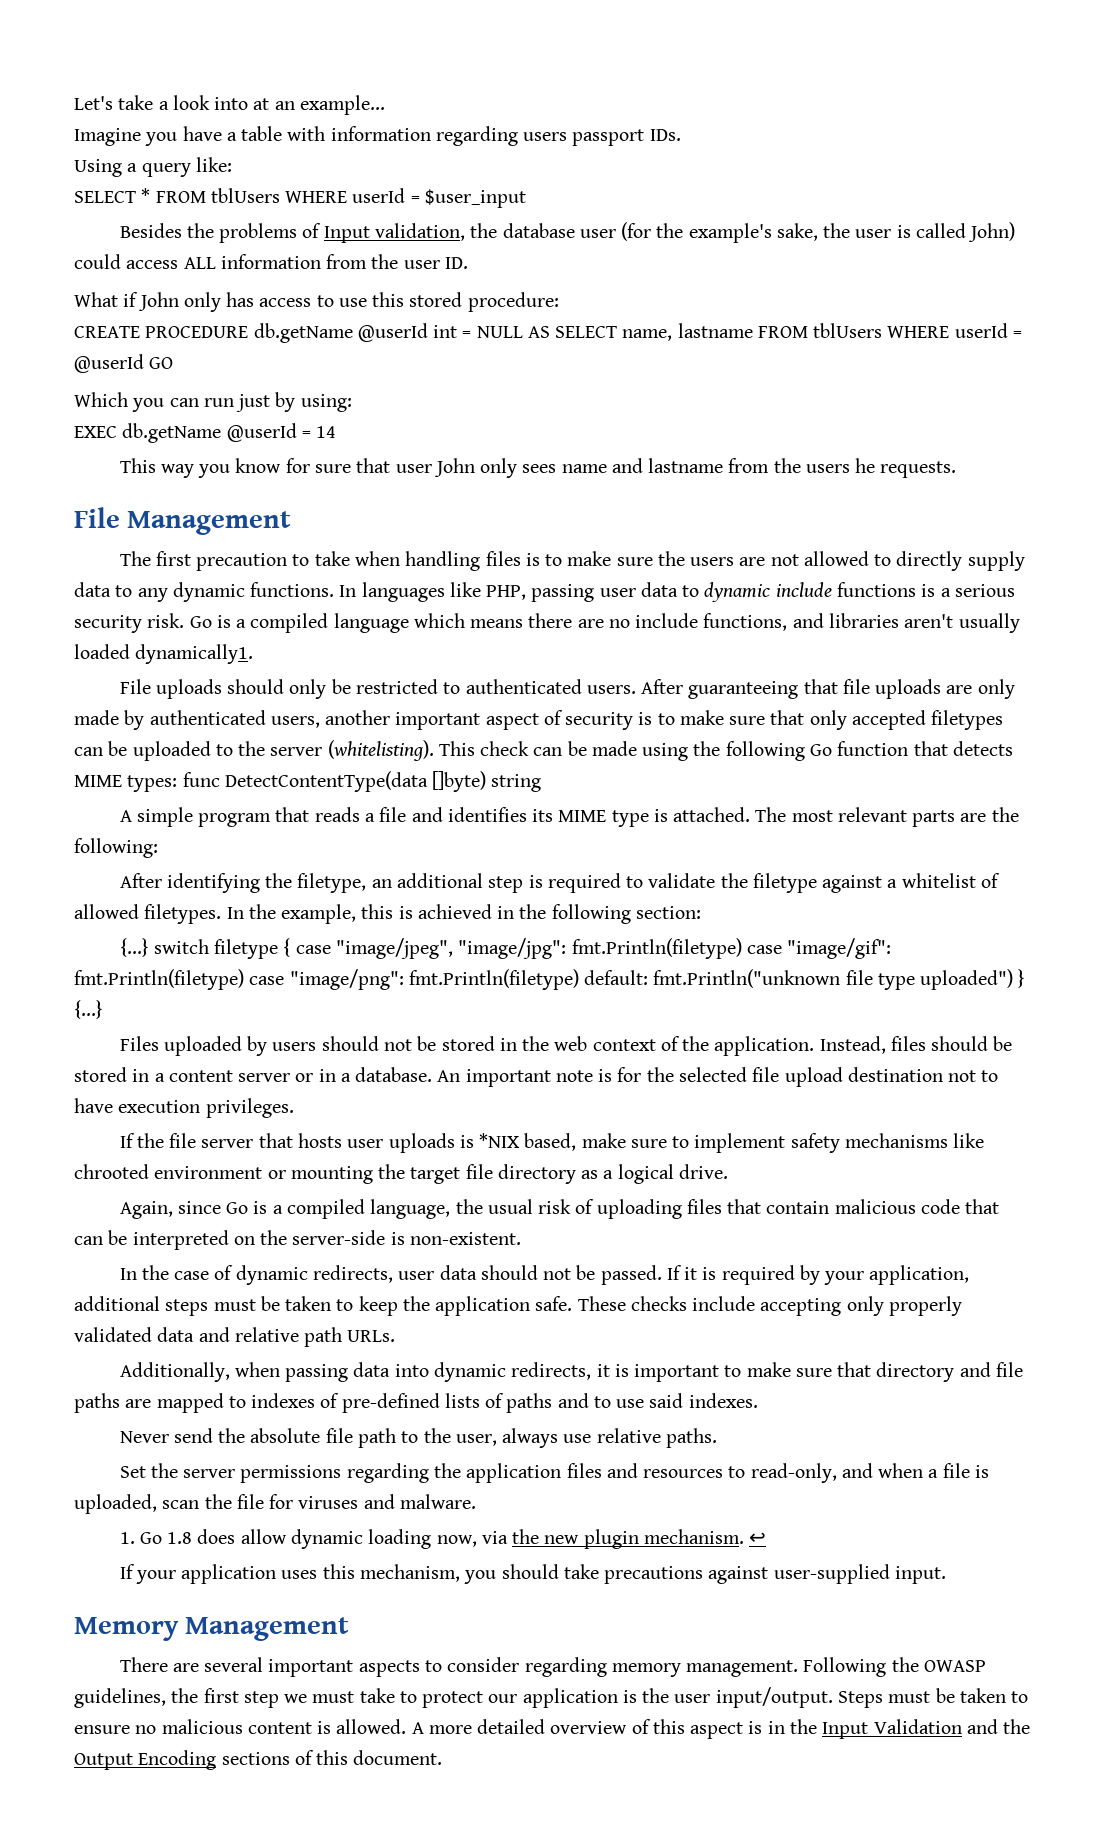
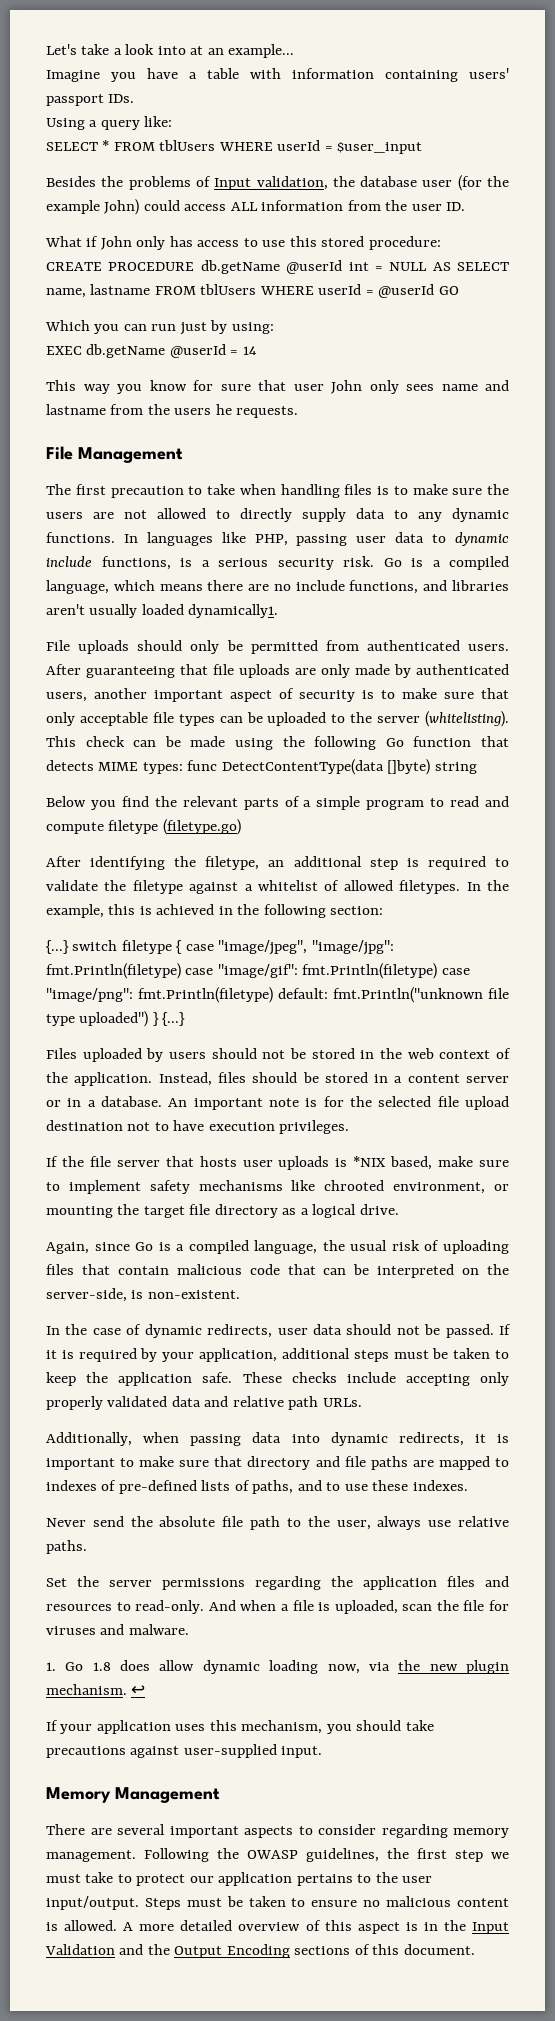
[435,126,568,146] regarding users -> [385,68,509,82] containing users'
[688,223,966,243] example's sake, the user is called -> [46,200,100,214] example
[836,582,916,597] functions -> [101,556,171,570] functions,
[333,613,409,633] language -> [46,580,109,594] language,
[355,679,461,694] restricted to -> [250,640,359,654] permitted from
[851,710,1004,730] accepted filetypes -> [79,712,215,726] acceptable file types
[119,807,1019,827] [74,838,158,858] A simple program that reads a file and identifies its MIME type is attached. The most relevant parts are the following: -> [46,796,510,810] [46,819,241,835] Below you find the relevant parts of a simple program to read and compute filetype (filetype.go)
[154,1166,263,1179] environment -> [393,1182,486,1194] environment,
[292,1230,386,1245] server-side -> [46,1288,127,1302] server-side,
[506,1393,553,1413] paths -> [252,1480,294,1494] paths,
[649,1393,684,1408] said -> [372,1480,409,1491] these
[750,1463,873,1483] read-only, and -> [135,1600,236,1614] read-only. And
[622,1690,637,1703] is -> [296,1874,372,1886] pertains to

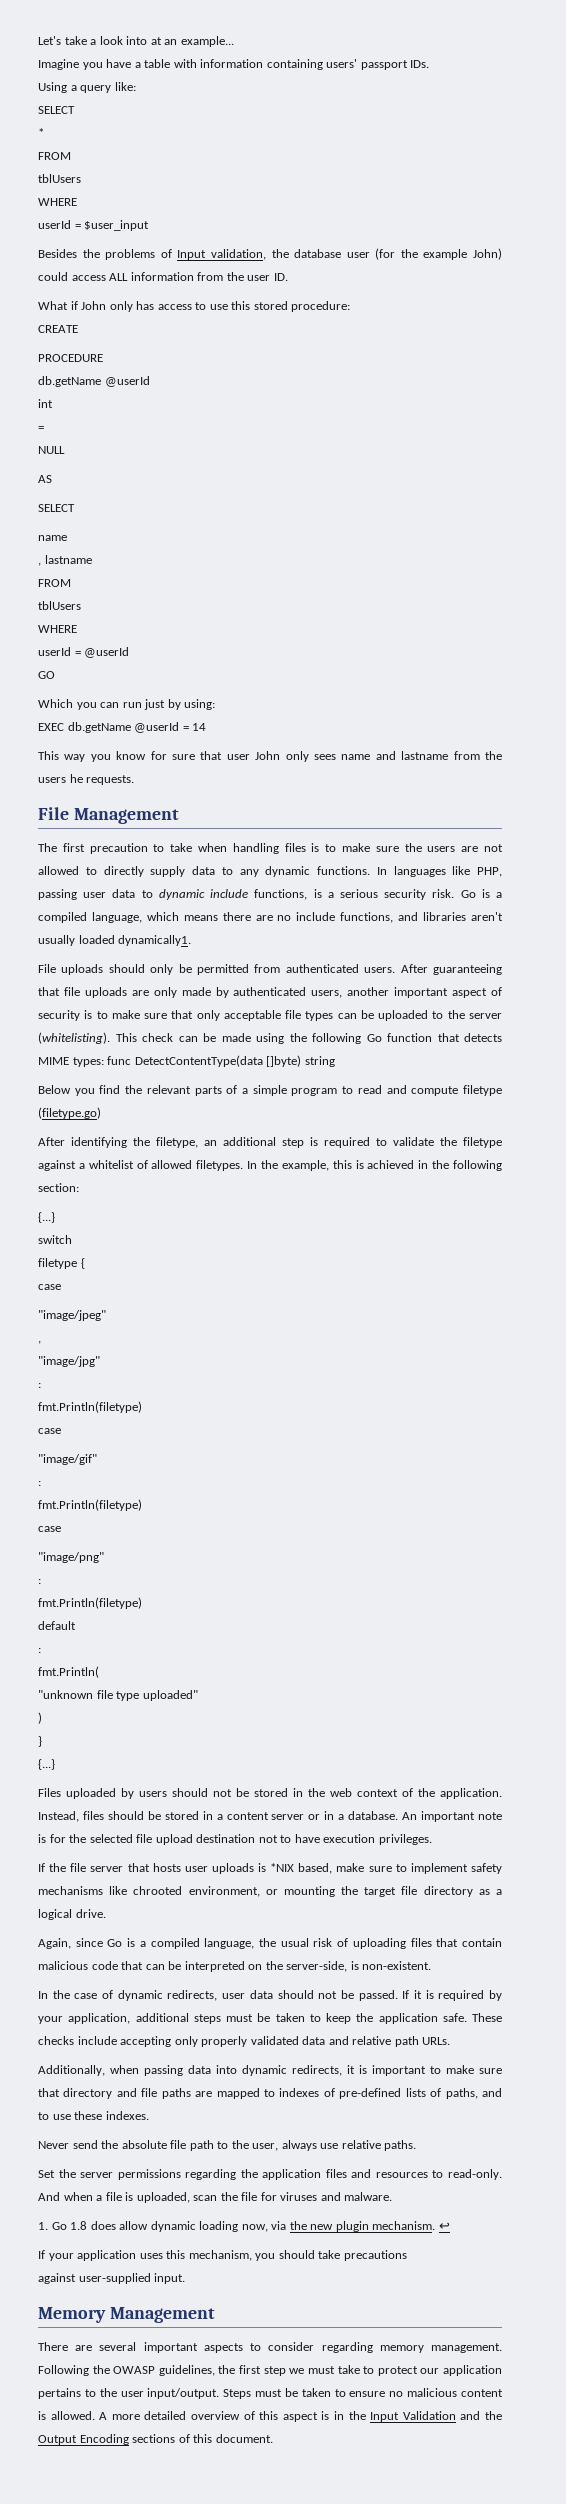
(98, 146) none -> (75, 110) //
[113,140,273,151] FROM tblUsers WHERE -> [38,152,71,160] [38,174,81,183] [38,198,77,206] // FROM // tblUsers // WHERE //
(102, 266) none -> (78, 329) //
[200,260,343,274] db.getName @userId -> [38,376,150,387] // db.getName @userId //
[374,266,383,271] = -> [38,426,44,431] // = //
(428, 266) none -> (65, 450) //
[457,262,509,271] [46,284,314,298] SELECT name, lastname FROM tblUsers WHERE -> [38,504,75,512] [38,535,67,541] [38,555,92,566] [38,579,71,587] [38,601,81,610] [38,625,77,633] // SELECT // name // , lastname // FROM // tblUsers // WHERE //
(435, 291) none -> (130, 652) //
(69, 947) none -> (55, 1217) //
(118, 945) none -> (72, 1239) //
[185,940,394,955] [46,963,470,979] [46,987,509,1003] [46,1011,149,1027] case "image/jpeg", "image/jpg": fmt.Println(filetype) case "image/gif": fmt.Println(filetype) case "image/png": fmt.Println(filetype) default: fmt.Println("unknown file type uploaded") -> [38,1284,61,1290] [38,1310,106,1321] [38,1341,41,1344] [38,1356,100,1367] [38,1383,41,1388] [38,1401,142,1413] [38,1428,61,1434] [38,1454,97,1465] [38,1481,41,1486] [38,1499,142,1511] [38,1526,61,1532] [38,1552,104,1563] [38,1579,41,1584] [38,1597,142,1609] [38,1621,76,1630] [38,1648,41,1653] [38,1666,99,1678] [38,1690,198,1701] [38,1712,42,1724] // case // "image/jpeg" // , // "image/jpg" // : // fmt.Println(filetype) // case // "image/gif" // : // fmt.Println(filetype) // case // "image/png" // : // fmt.Println(filetype) // default // : // fmt.Println( // "unknown file type uploaded" // ) //
(159, 1019) none -> (42, 1741) //
(126, 1752) none -> (407, 2255) //

